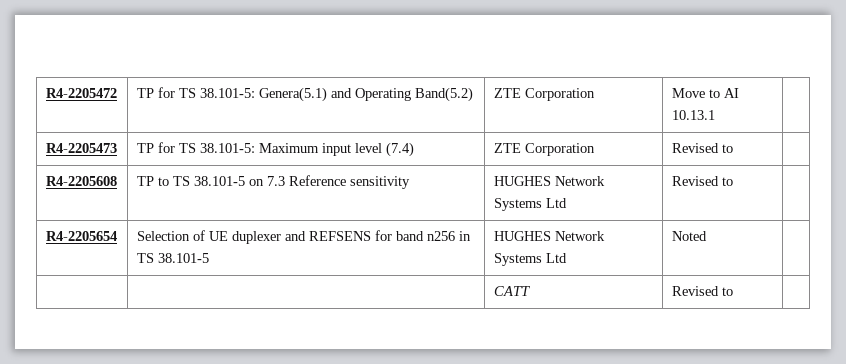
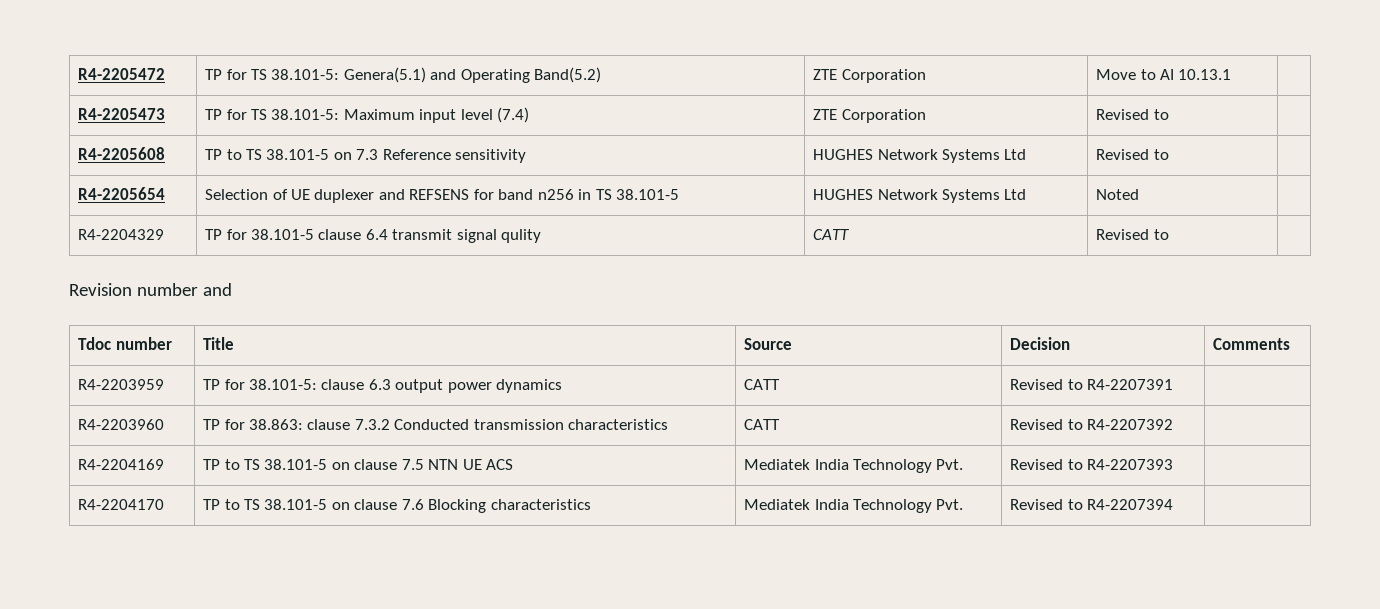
[493,286,530,296] [671,286,733,296] | | CATT | Revised to -> [78,229,165,240] [205,229,542,243] [813,229,850,240] [1096,229,1169,240] [69,283,232,296] [78,337,172,350] [203,337,235,350] [744,338,793,350] [1010,337,1071,350] [1213,338,1291,350] [78,379,165,390] [203,379,563,393] [744,379,781,390] [1010,379,1173,390] [78,419,165,430] [203,419,669,430] [744,419,781,430] [1010,419,1173,430] [78,459,165,470] [203,459,514,470] [744,459,964,473] [1010,459,1173,470] [78,499,165,510] [203,499,591,513] [744,499,964,513] [1010,499,1173,510] R4-2204329 | TP for 38.101-5 clause 6.4 transmit signal qulity | CATT | Revised to | // Revision number and // Tdoc number | Title | Source | Decision | Comments // R4-2203959 | TP for 38.101-5: clause 6.3 output power dynamics | CATT | Revised to R4-2207391 | // R4-2203960 | TP for 38.863: clause 7.3.2 Conducted transmission characteristics | CATT | Revised to R4-2207392 | // R4-2204169 | TP to TS 38.101-5 on clause 7.5 NTN UE ACS | Mediatek India Technology Pvt. | Revised to R4-2207393 | // R4-2204170 | TP to TS 38.101-5 on clause 7.6 Blocking characteristics | Mediatek India Technology Pvt. | Revised to R4-2207394

